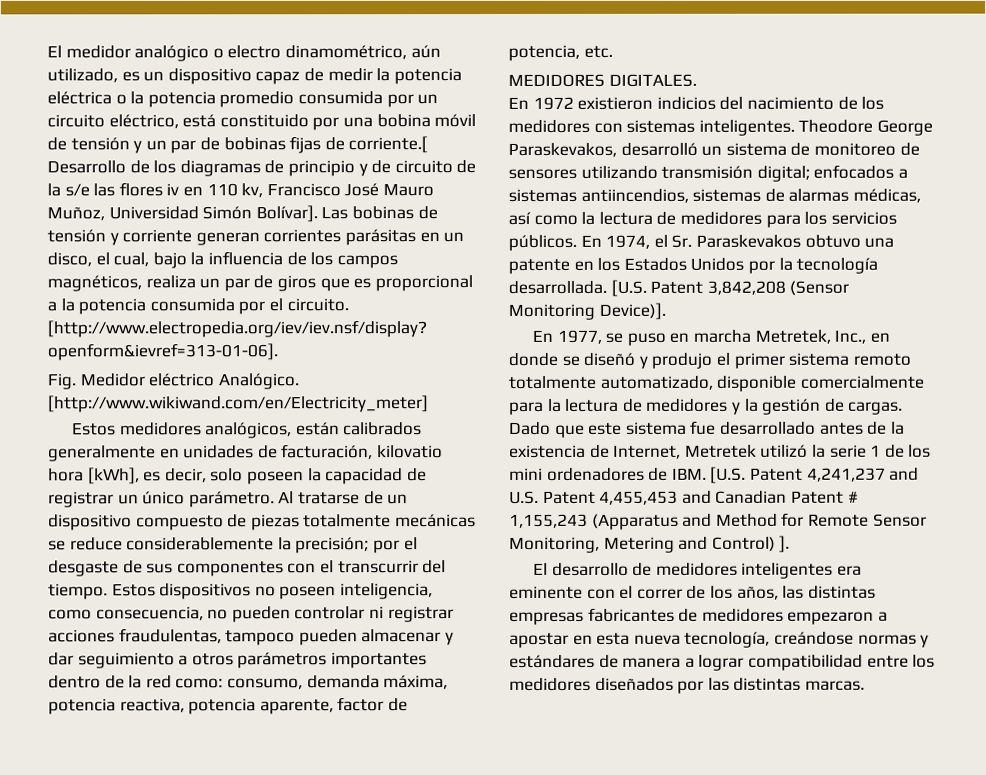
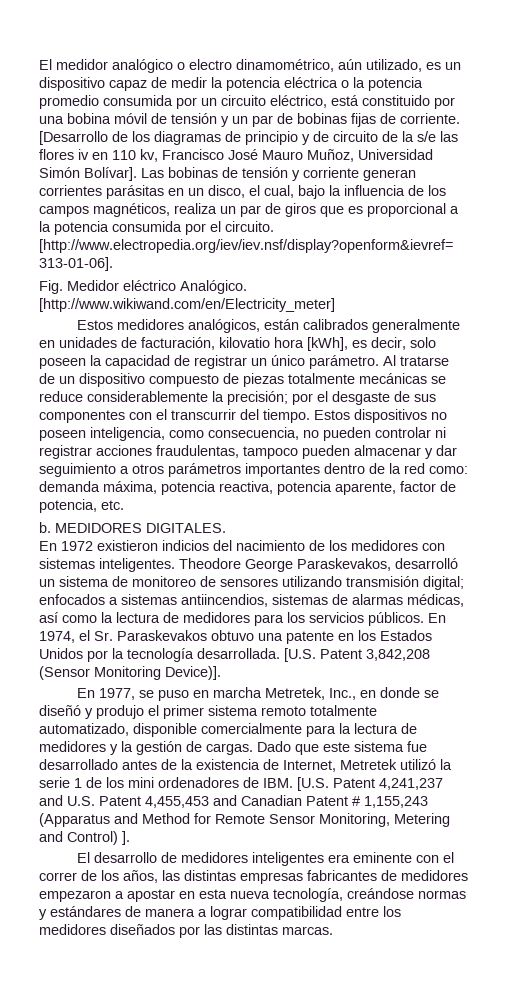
[348,136,429,154] [47,160,126,174] corriente.[ Desarrollo -> [400,113,460,124] [39,131,108,145] corriente. [Desarrollo
[226,678,303,690] consumo, -> (468, 470) none
(613, 51) none -> [39,522,51,533] b.

